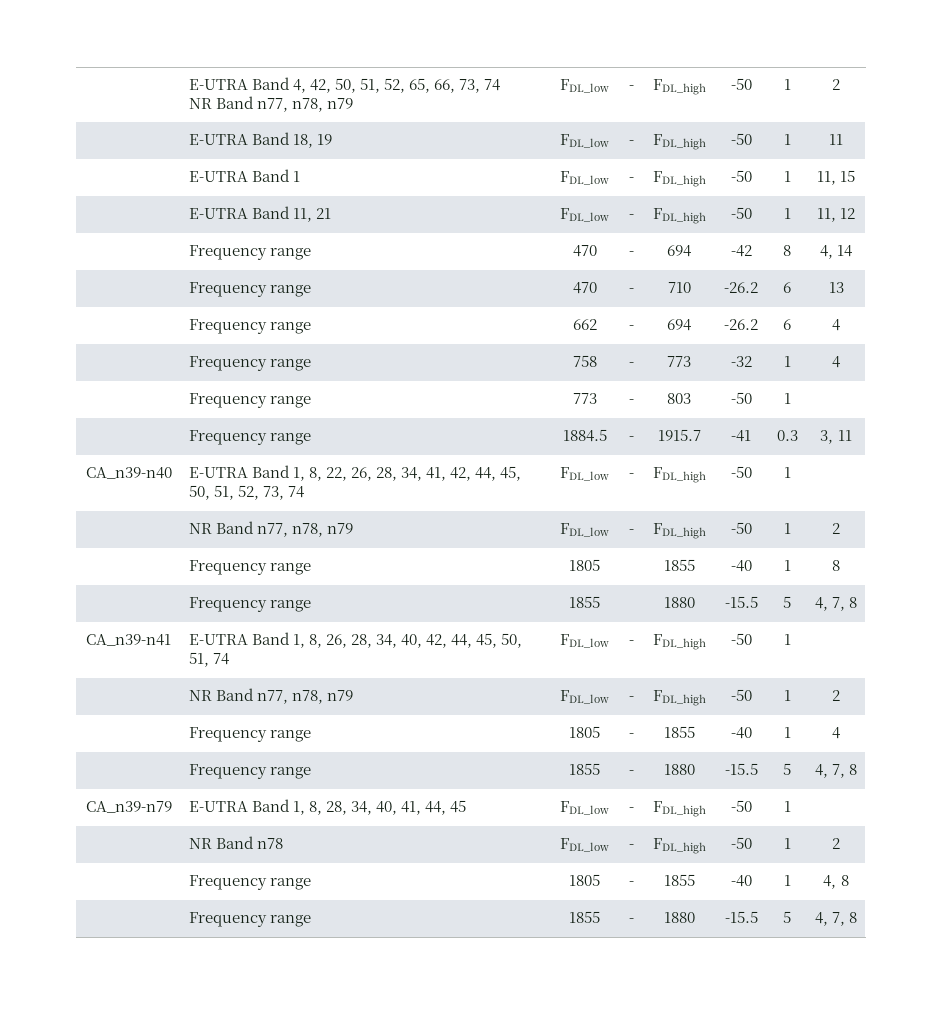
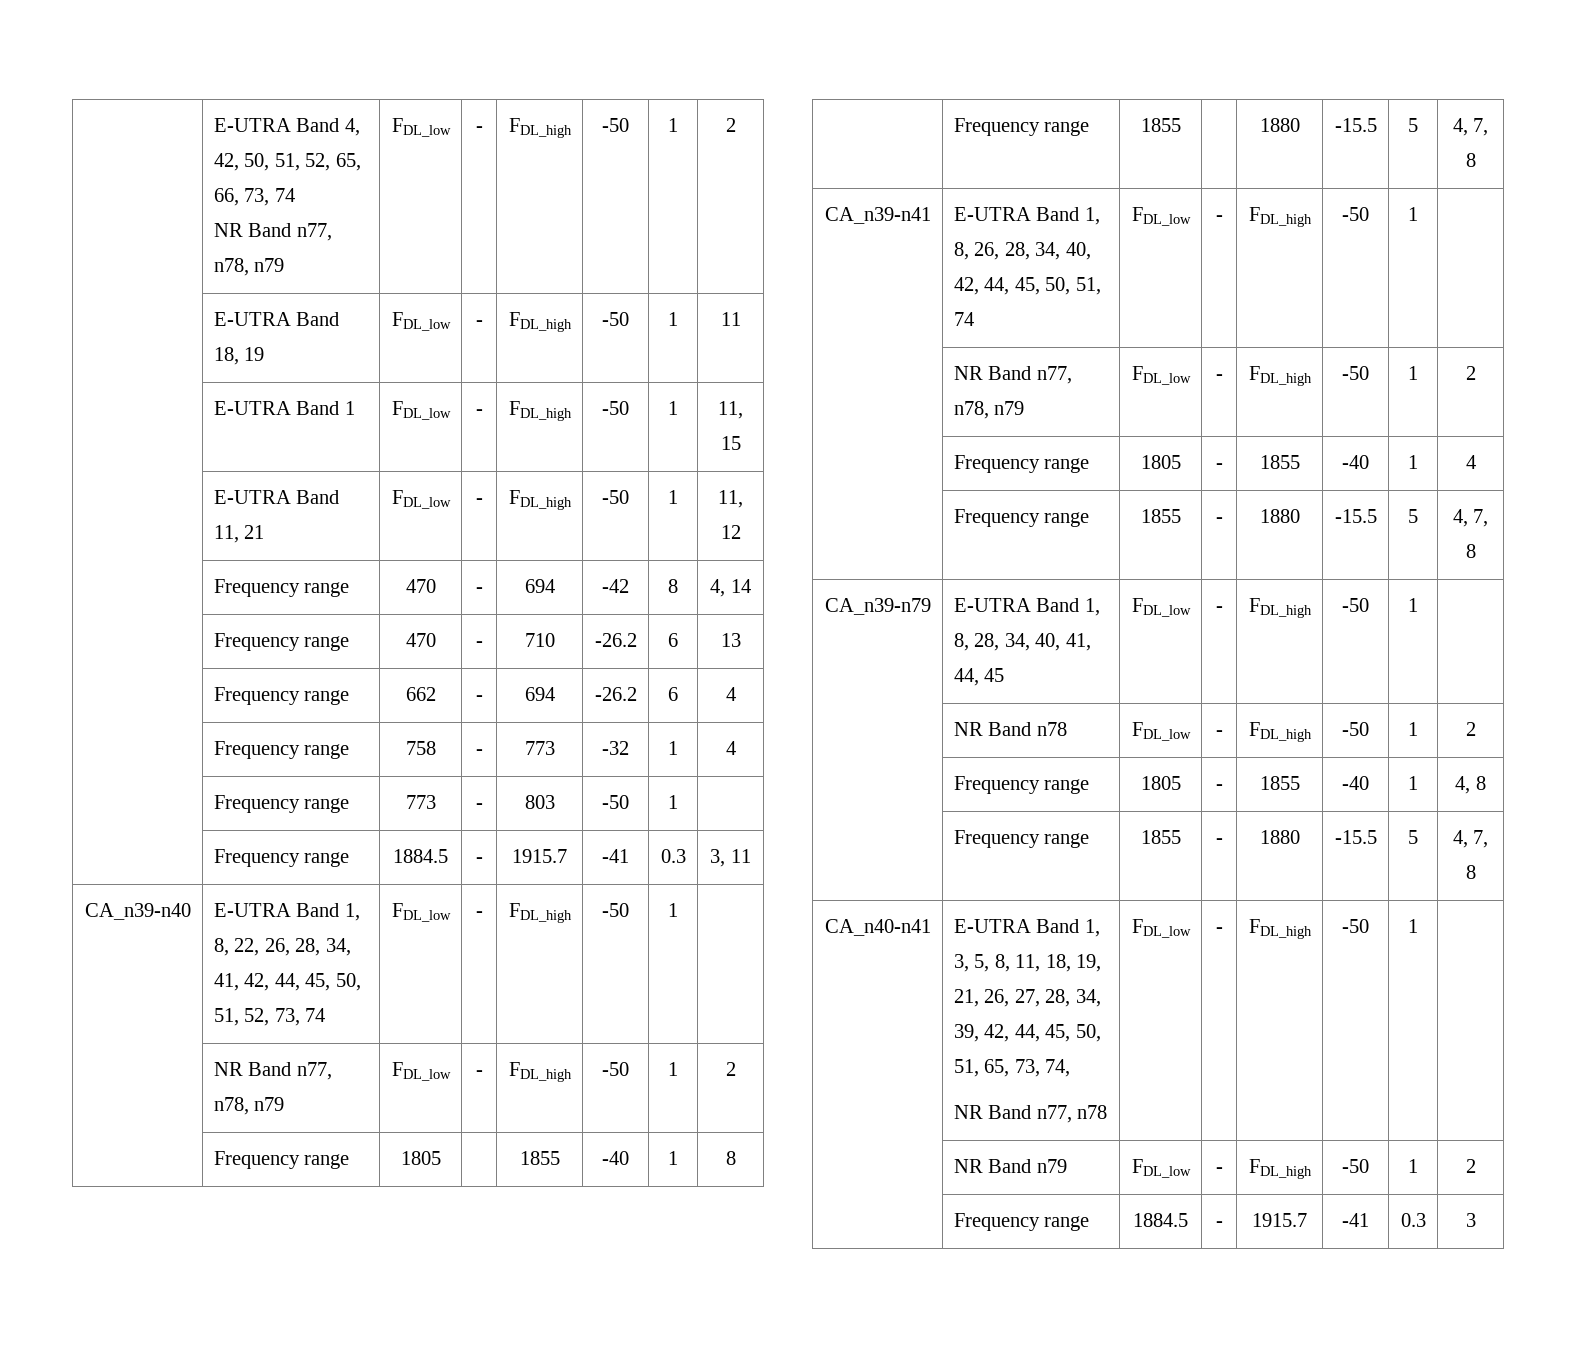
(858, 917) none -> [824,919,931,936] [953,919,1100,937] [953,954,1102,972] [953,989,1101,1007] [953,1024,1101,1042] [953,1059,1071,1077] [953,1105,1108,1123] [1131,919,1191,938] [1215,927,1223,933] [1248,919,1312,939] [1342,919,1369,933] [1408,919,1418,933] [953,1159,1067,1173] [1131,1159,1191,1178] [1215,1167,1223,1173] [1248,1159,1312,1179] [1342,1159,1369,1173] [1408,1159,1418,1173] [1465,1159,1476,1173] [953,1213,1090,1231] [1133,1213,1188,1227] [1215,1221,1223,1227] [1252,1213,1307,1227] [1342,1213,1369,1227] [1400,1213,1426,1227] [1465,1213,1476,1227] // CA_n40-n41 | E-UTRA Band 1, 3, 5, 8, 11, 18, 19, 21, 26, 27, 28, 34, 39, 42, 44, 45, 50, 51, 65, 73, 74, // NR Band n77, n78 | FDL_low | - | FDL_high | -50 | 1 | // | NR Band n79 | FDL_low | - | FDL_high | -50 | 1 | 2 // | Frequency range | 1884.5 | - | 1915.7 | -41 | 0.3 | 3

